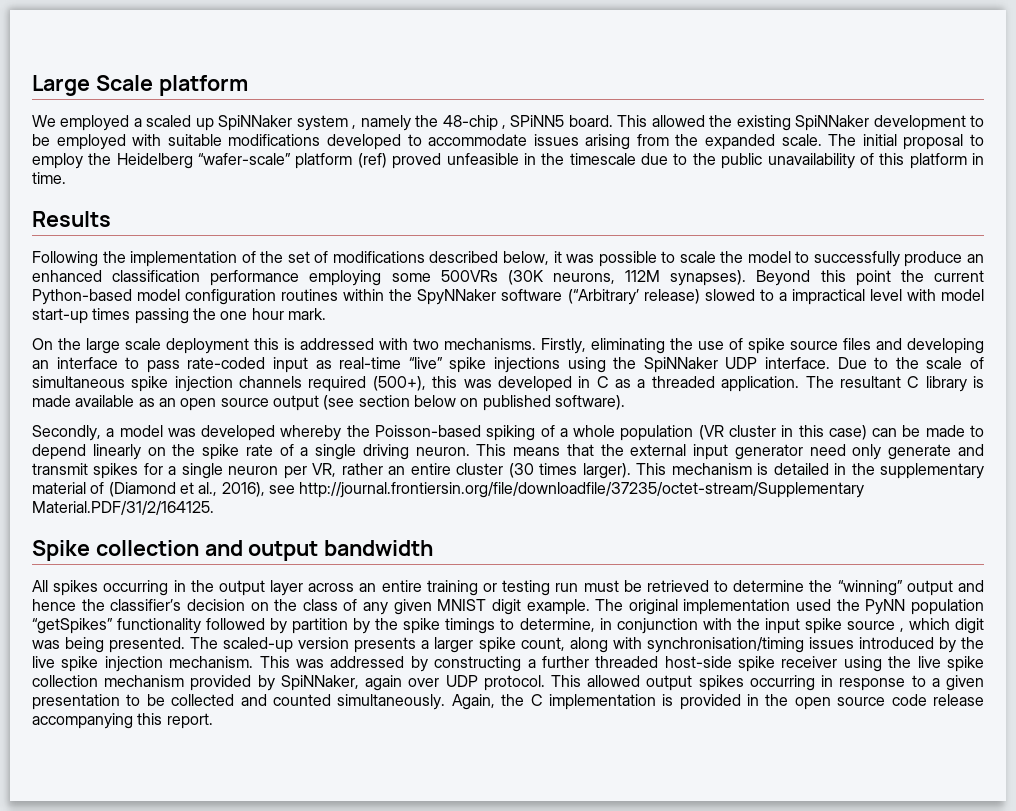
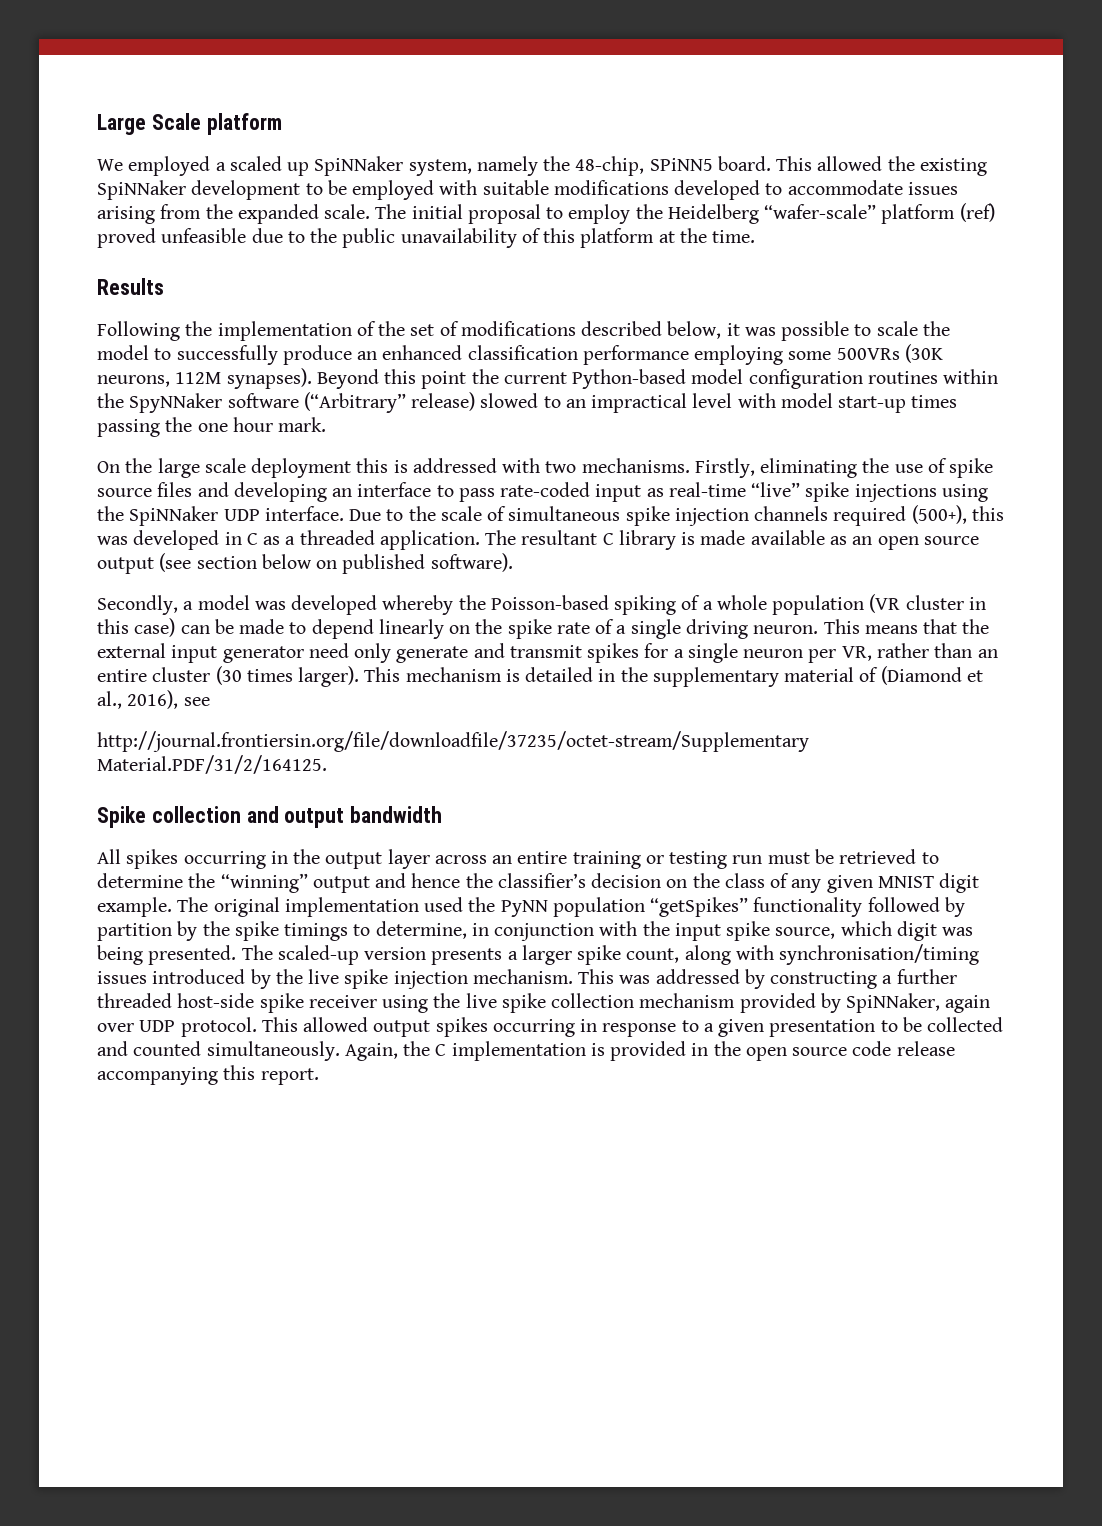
[296,115,506,131] system , namely the 48-chip , -> [408,156,645,176] system, namely the 48-chip,
[523,153,636,165] in the timescale -> (247, 235) none
[971,153,984,165] in -> [658,228,707,243] at the
[567,289,639,305] (“Arbitrary’ -> [303,392,406,413] (“Arbitrary”
[778,292,787,301] a -> [565,399,586,408] an
(383, 469) none -> [934,643,973,658] than
(295, 489) none -> (210, 701) //
[846,621,904,632] source , -> [775,927,836,939] source,

